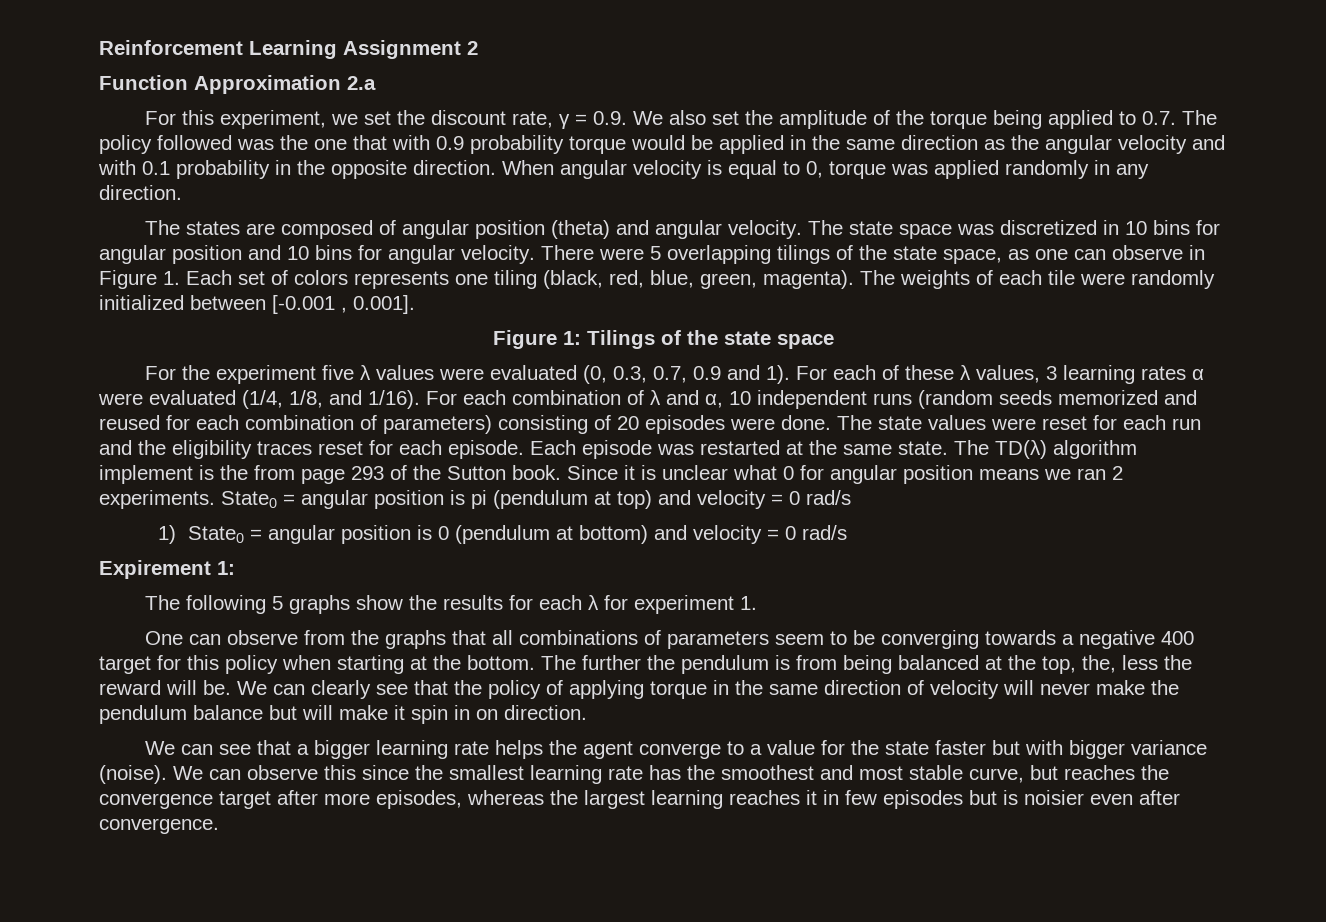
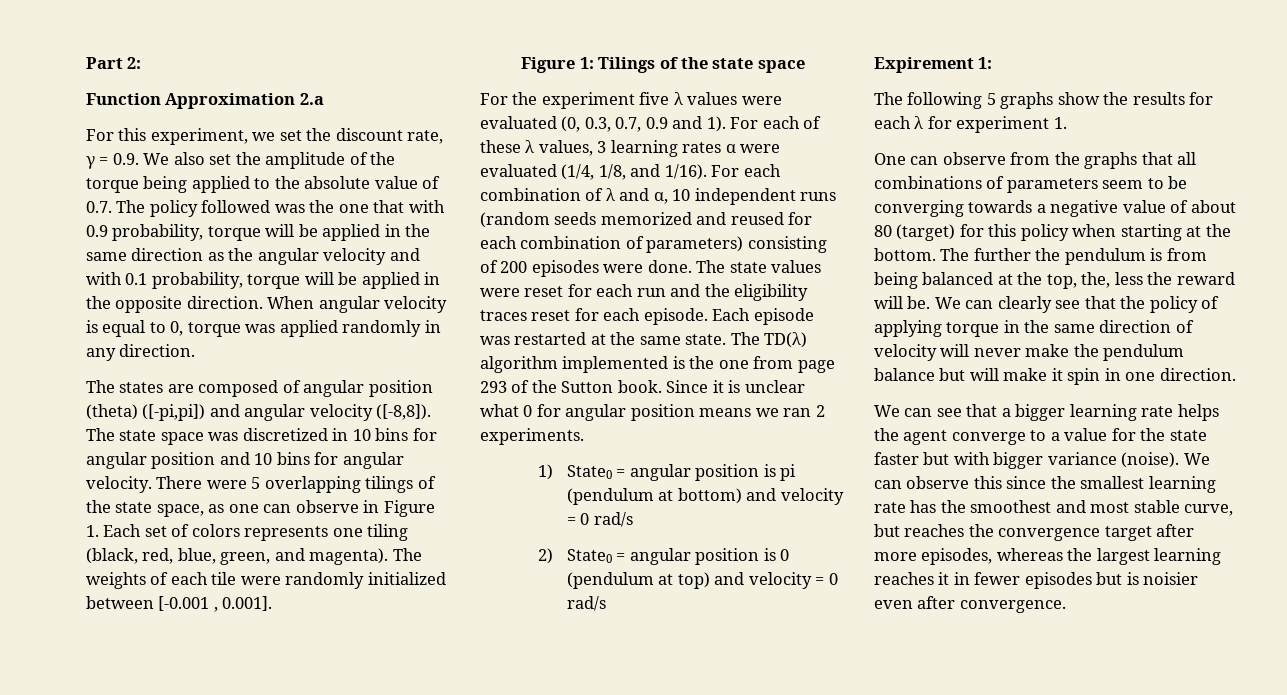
[99,40,478,59] Reinforcement Learning Assignment 2 -> [86,57,142,69] Part 2:
(1137, 118) none -> [274,176,441,189] the absolute value of
[470,135,685,154] probability torque would -> [112,224,295,241] probability, torque will
[176,160,270,179] probability -> [151,272,420,289] probability, torque will be applied
(611, 229) none -> [142,404,206,421] ([-pi,pi])
[728,220,803,239] velocity. -> [309,404,432,421] velocity ([-8,8]).
(757, 281) none -> [274,548,305,561] and
[617,416,639,430] 20 -> [500,261,528,273] 200
[99,465,193,484] implement -> [562,356,669,373] implemented
(248, 472) none -> [718,360,749,369] one
(215, 499) none -> [537,464,553,480] // 1)
[617,490,851,509] [158,525,177,544] top) and velocity = 0 rad/s // 1) -> [677,488,844,505] [566,512,633,527] [537,548,553,564] bottom) and velocity = 0 rad/s // 2)
[578,525,648,544] bottom) -> [677,572,710,589] top)
[1161,631,1195,645] [99,656,151,674] 400 target -> [1122,200,1236,213] [874,224,956,241] value of about 80 (target)
[476,709,498,720] on -> [1125,372,1156,381] one
[845,790,877,805] few -> [974,572,1021,585] fewer

